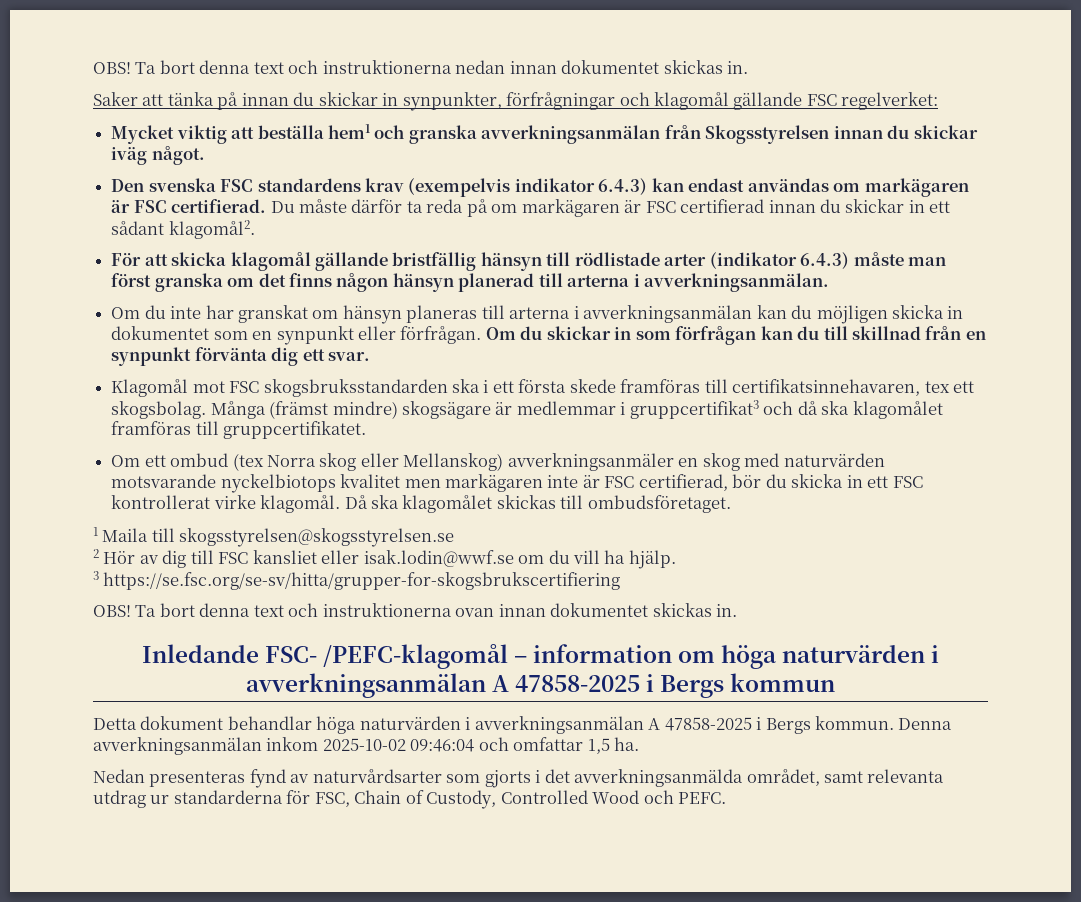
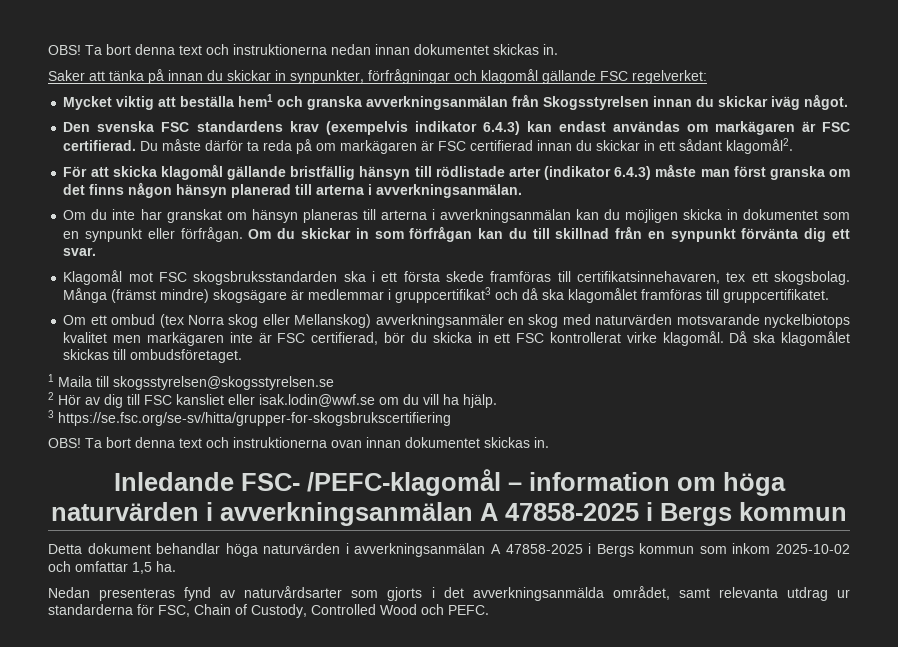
[815,716,953,730] [93,737,262,755] kommun. Denna avverkningsanmälan -> [639,543,727,554] kommun som
[410,739,475,752] 09:46:04 -> (850, 549) none

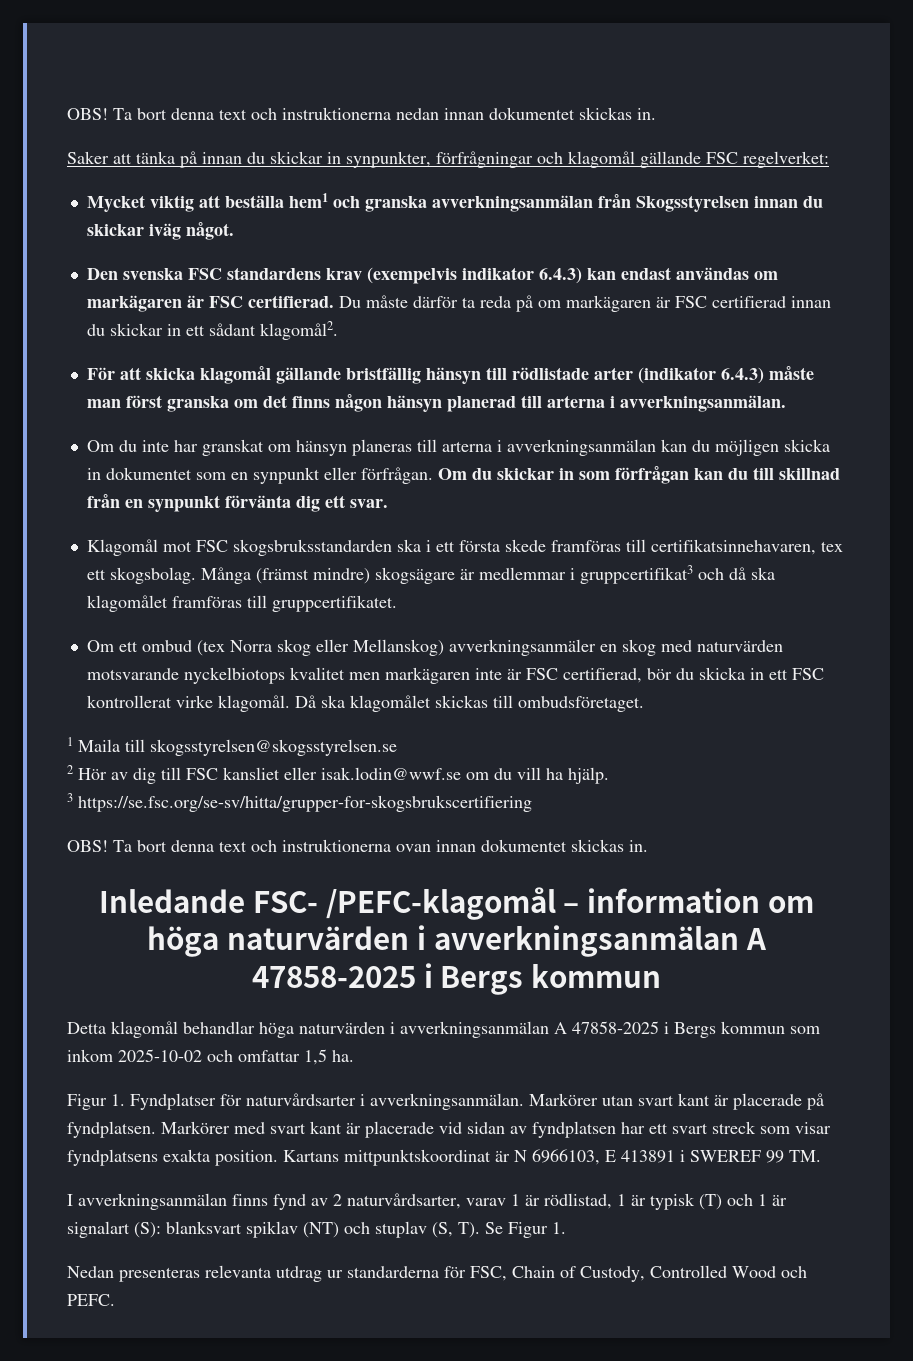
[87,543,151,554] dokument -> [111,1021,178,1038] klagomål
[48,586,710,601] Nedan presenteras fynd av naturvårdsarter som gjorts i det avverkningsanmälda området, samt -> [67,1093,824,1110] [67,1121,831,1138] [67,1149,821,1166] [67,1193,787,1210] [67,1221,566,1238] [67,1266,200,1282] Figur 1. Fyndplatser för naturvårdsarter i avverkningsanmälan. Markörer utan svart kant är placerade på fyndplatsen. Markörer med svart kant är placerade vid sidan av fyndplatsen har ett svart streck som visar fyndplatsens exakta position. Kartans mittpunktskoordinat är N 6966103, E 413891 i SWEREF 99 TM. // I avverkningsanmälan finns fynd av 2 naturvårdsarter, varav 1 är rödlistad, 1 är typisk (T) och 1 är signalart (S): blanksvart spiklav (NT) och stuplav (S, T). Se Figur 1. // Nedan presenteras

